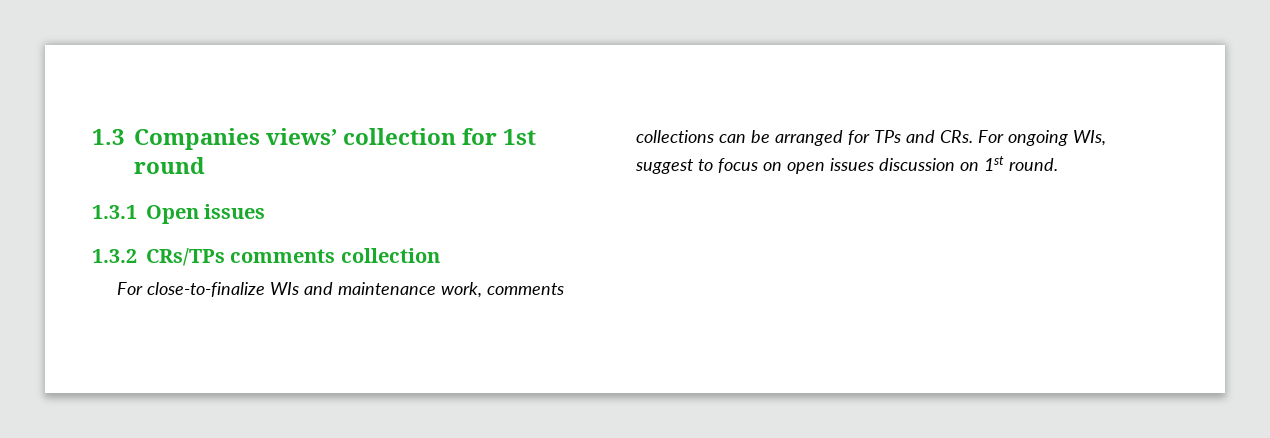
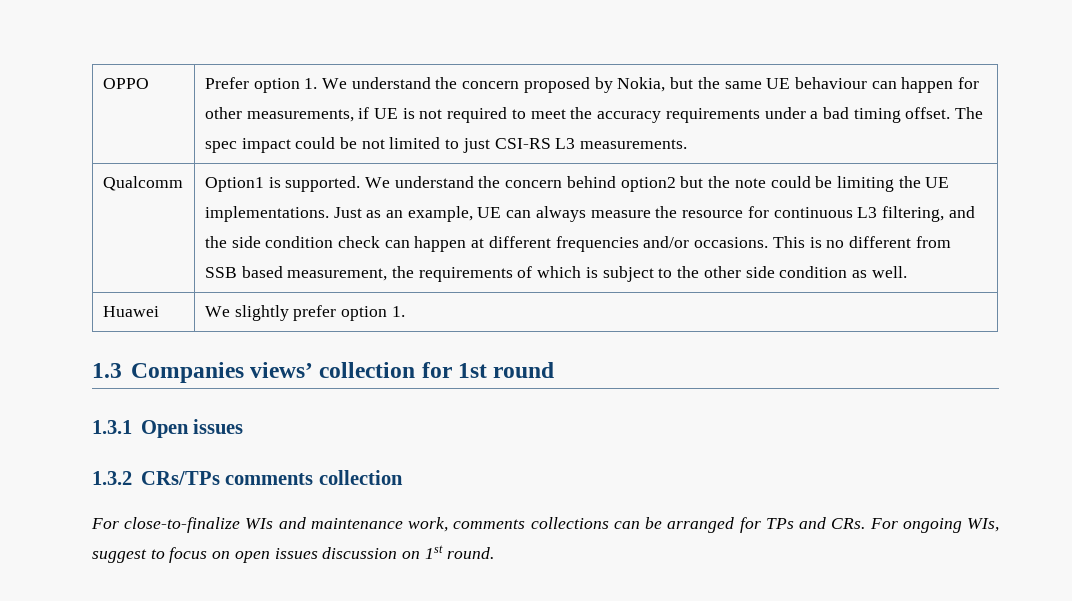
(92, 137) none -> [102,78,149,89] [204,77,980,93] [204,107,984,123] [204,137,688,153] [102,176,183,191] [204,176,950,192] [204,206,975,222] [204,236,951,252] [204,266,907,282] [102,306,159,317] [204,305,405,321] OPPO | Prefer option 1. We understand the concern proposed by Nokia, but the same UE behaviour can happen for other measurements, if UE is not required to meet the accuracy requirements under a bad timing offset. The spec impact could be not limited to just CSI-RS L3 measurements. // Qualcomm | Option1 is supported. We understand the concern behind option2 but the note could be limiting the UE implementations. Just as an example, UE can always measure the resource for continuous L3 filtering, and the side condition check can happen at different frequencies and/or occasions. This is no different from SSB based measurement, the requirements of which is subject to the other side condition as well. // Huawei | We slightly prefer option 1. //

